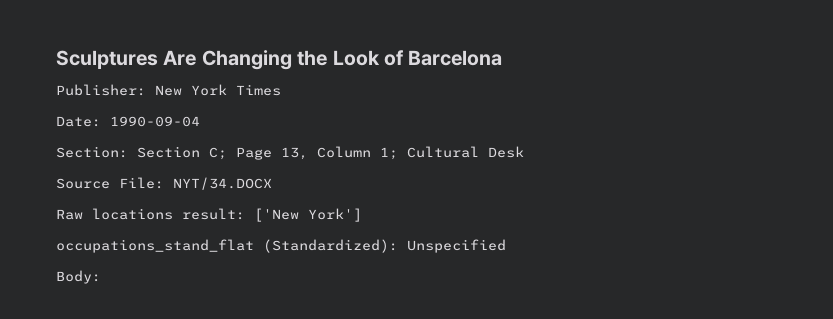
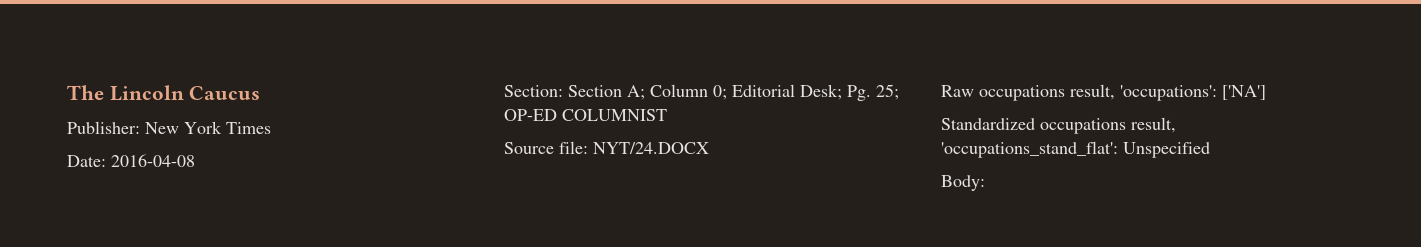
[56,50,503,70] Sculptures Are Changing the Look of Barcelona -> [67,85,261,101] The Lincoln Caucus
[110,116,200,127] 1990-09-04 -> [111,154,195,167] 2016-04-08
[209,146,524,160] C; Page 13, Column 1; Cultural Desk -> [627,84,899,101] [504,109,667,121] A; Column 0; Editorial Desk; Pg. 25; OP-ED COLUMNIST
[119,177,272,190] File: NYT/34.DOCX -> [559,141,709,154] file: NYT/24.DOCX
[92,208,362,222] [56,239,398,253] locations result: ['New York'] // occupations_stand_flat (Standardized): -> [979,84,1266,101] [941,117,1176,134] [941,141,1118,158] occupations result, 'occupations': ['NA'] // Standardized occupations result, 'occupations_stand_flat':

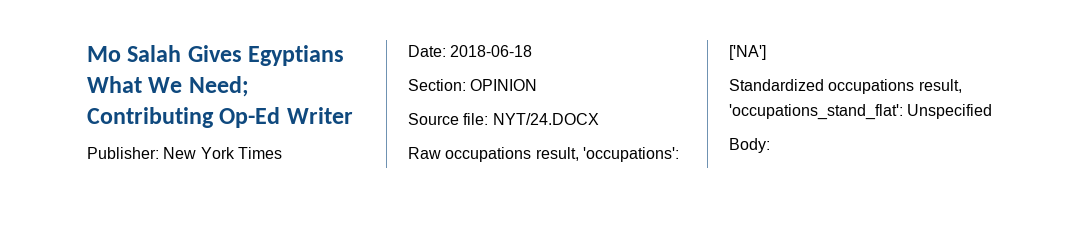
[67,85,261,101] The Lincoln Caucus -> [87,45,345,66] [87,76,249,97] [87,107,353,128] Mo Salah Gives Egyptians What We Need; Contributing Op-Ed Writer
[111,154,195,167] 2016-04-08 -> [450,45,533,57] 2018-06-18
[568,84,899,101] [504,109,667,121] Section A; Column 0; Editorial Desk; Pg. 25; OP-ED COLUMNIST -> [470,79,538,91] OPINION

